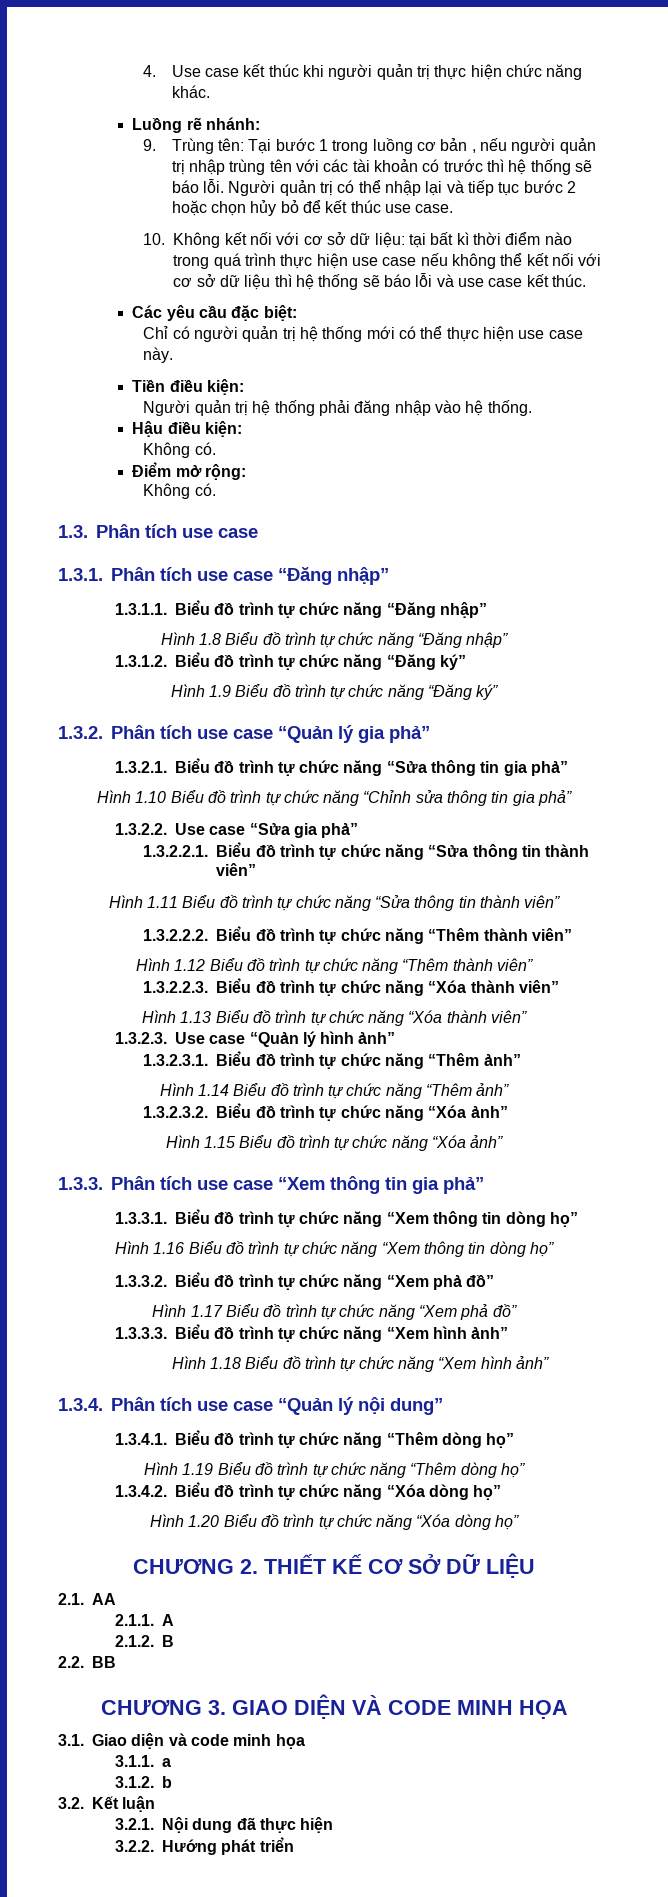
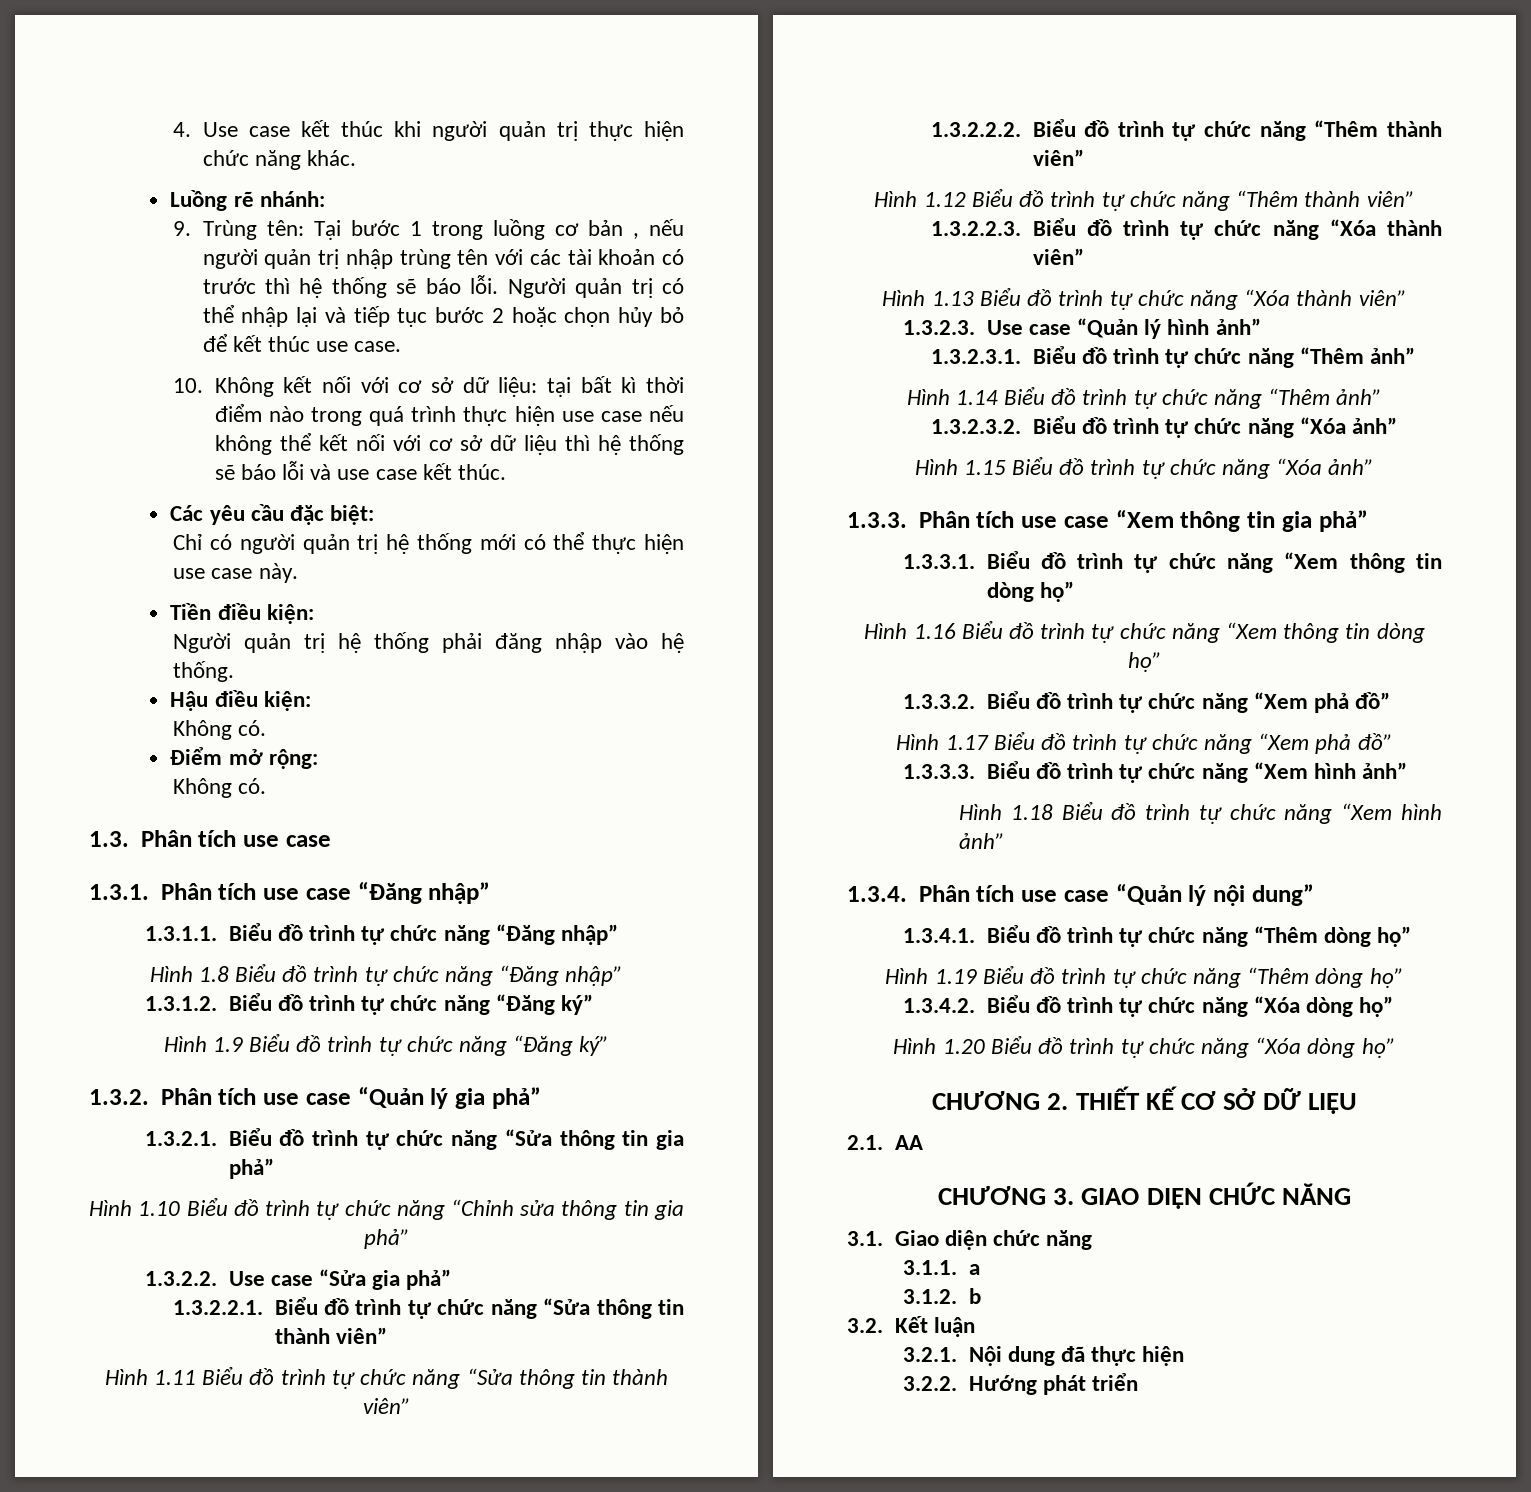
[114,1614,174,1626] [114,1635,174,1647] [58,1656,116,1668] // 2.1.1. A // 2.1.2. B // 2.2. BB -> (923, 1142) none
[351,1695,568,1719] VÀ CODE MINH HỌA -> [1208,1182,1352,1205] CHỨC NĂNG
[168,1733,305,1749] và code minh họa -> [992,1230,1093,1250] chức năng

